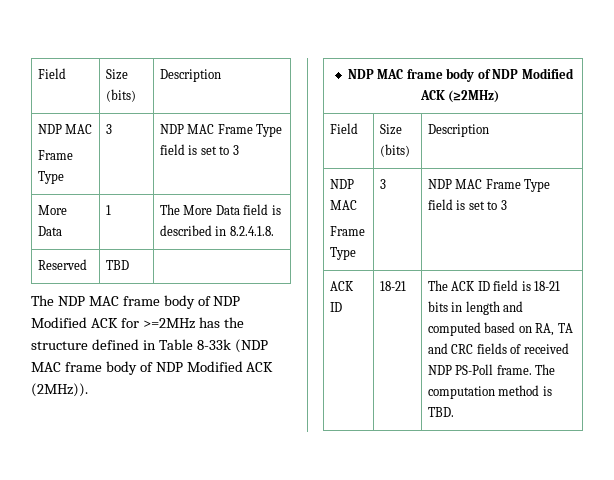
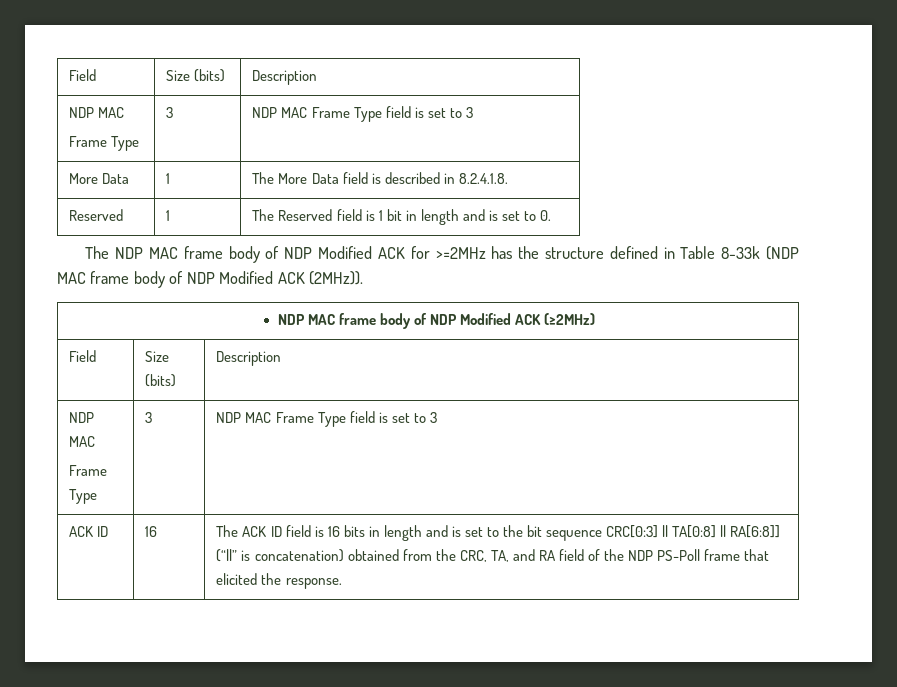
[105,260,129,270] TBD | -> [166,210,171,221] [252,209,552,225] 1 | The Reserved field is 1 bit in length and is set to 0.
[379,281,406,291] 18-21 -> [145,526,158,537] 16
[534,281,561,291] 18-21 -> [327,526,340,537] 16
[427,322,573,336] [427,343,569,354] [427,364,556,375] [427,385,552,399] [427,407,454,417] computed based on RA, TA and CRC fields of received NDP PS-Poll frame. The computation method is TBD. -> [451,525,781,541] [216,549,770,562] [216,573,342,589] is set to the bit sequence CRC[0:3] || TA[0:8] || RA[6:8]] (“||” is concatenation) obtained from the CRC, TA, and RA field of the NDP PS-Poll frame that elicited the response.

